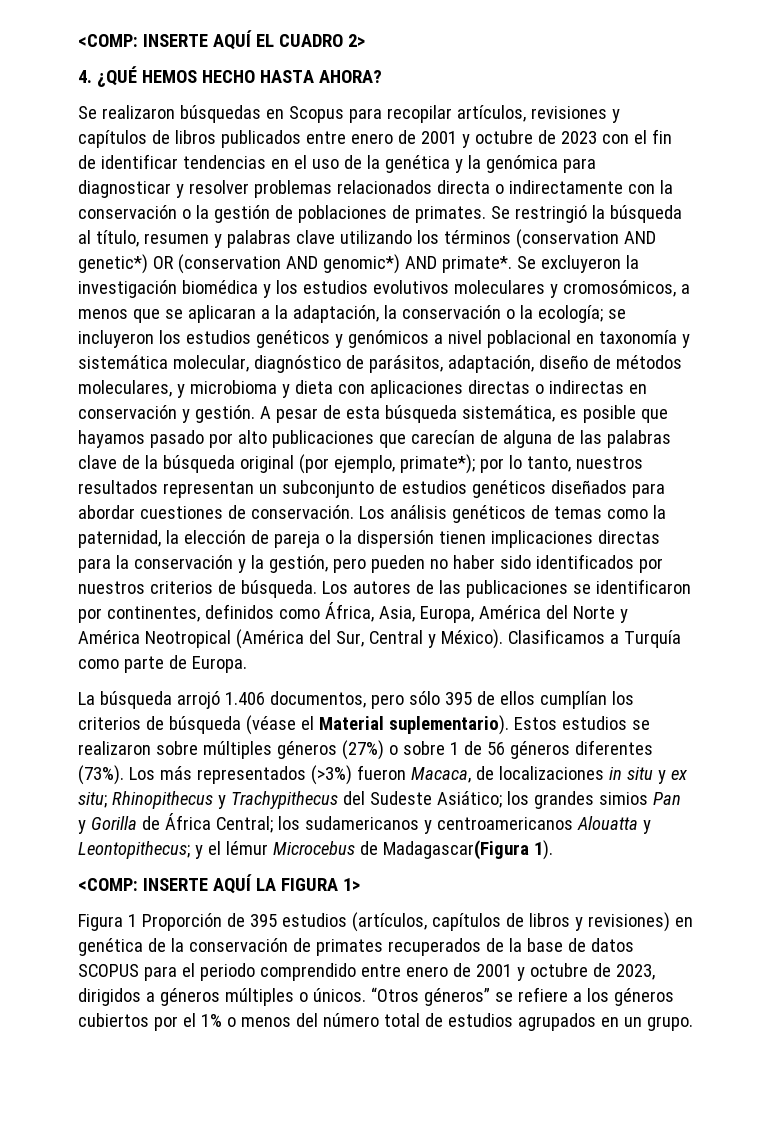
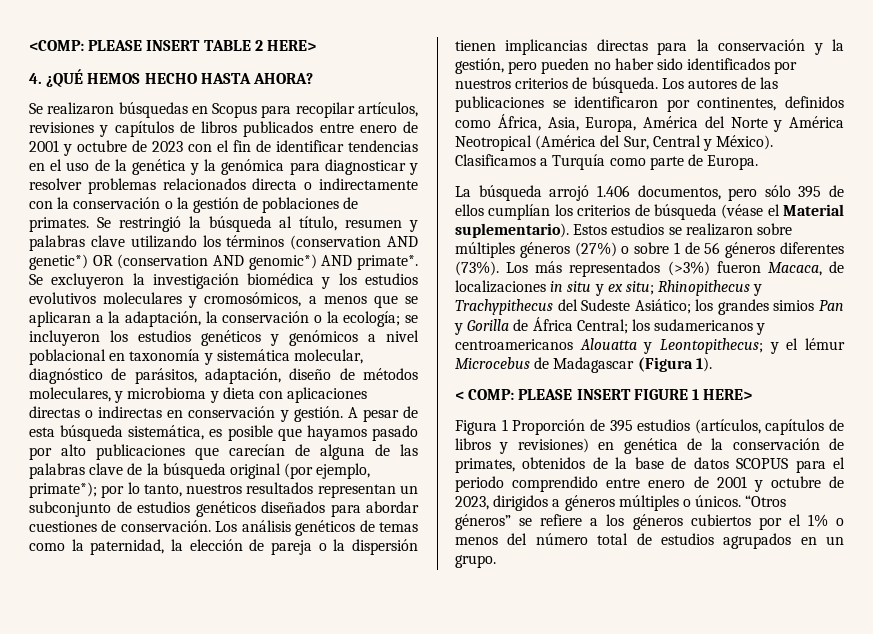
[78,30,365,50] <COMP: INSERTE AQUÍ EL CUADRO 2> -> [29,40,316,51] <COMP: PLEASE INSERT TABLE 2 HERE>
[490,530,593,548] implicaciones -> [505,39,588,55] implicancias
[382,840,529,860] Madagascar(Figura -> [553,357,693,373] Madagascar (Figura
[78,874,360,894] <COMP: INSERTE AQUÍ LA FIGURA 1> -> [455,389,753,400] < COMP: PLEASE INSERT FIGURE 1 HERE>
[315,938,481,956] primates recuperados -> [455,457,586,473] primates, obtenidos

